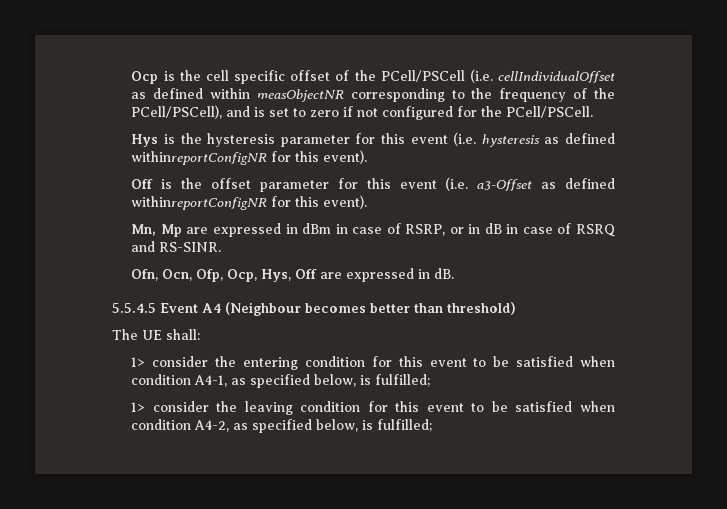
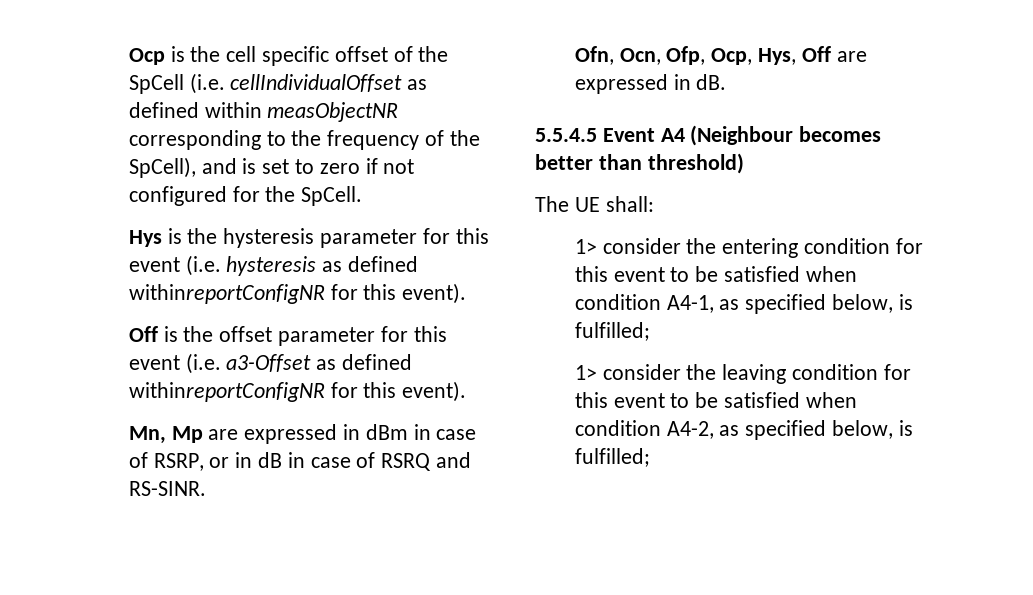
[380,70,465,82] PCell/PSCell -> [128,74,184,94] SpCell
[131,105,223,119] PCell/PSCell), -> [128,157,196,178] SpCell),
[506,106,594,118] PCell/PSCell. -> [301,186,363,206] SpCell.

